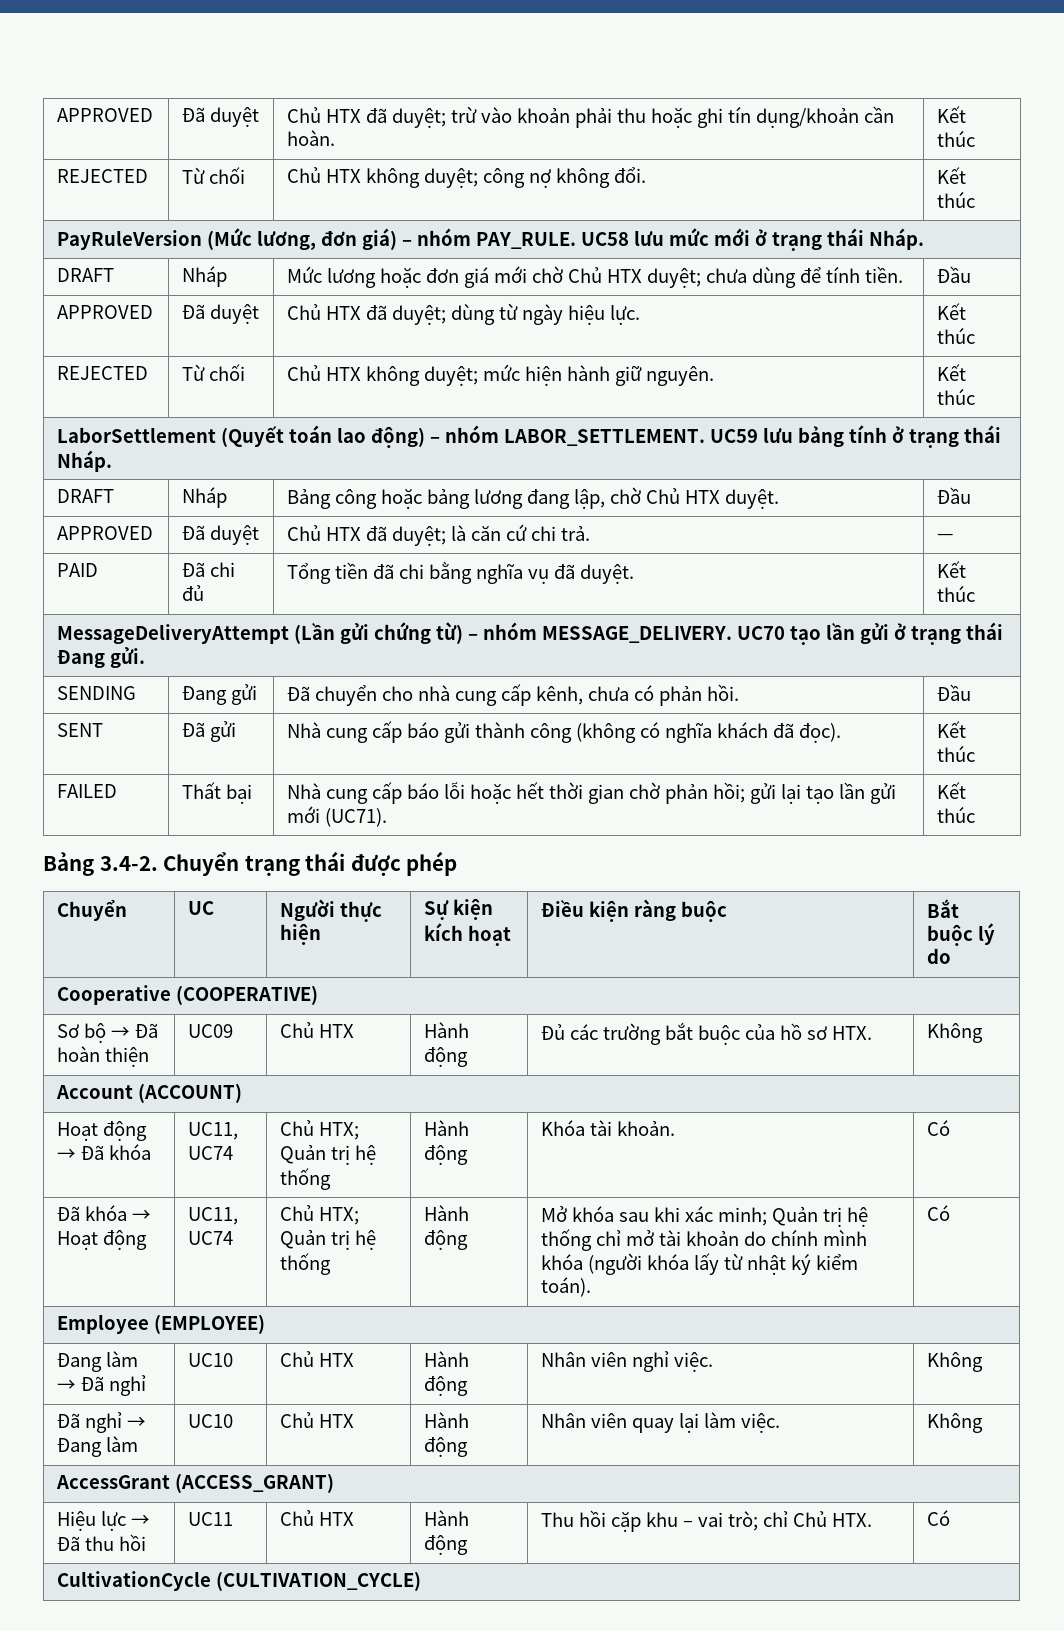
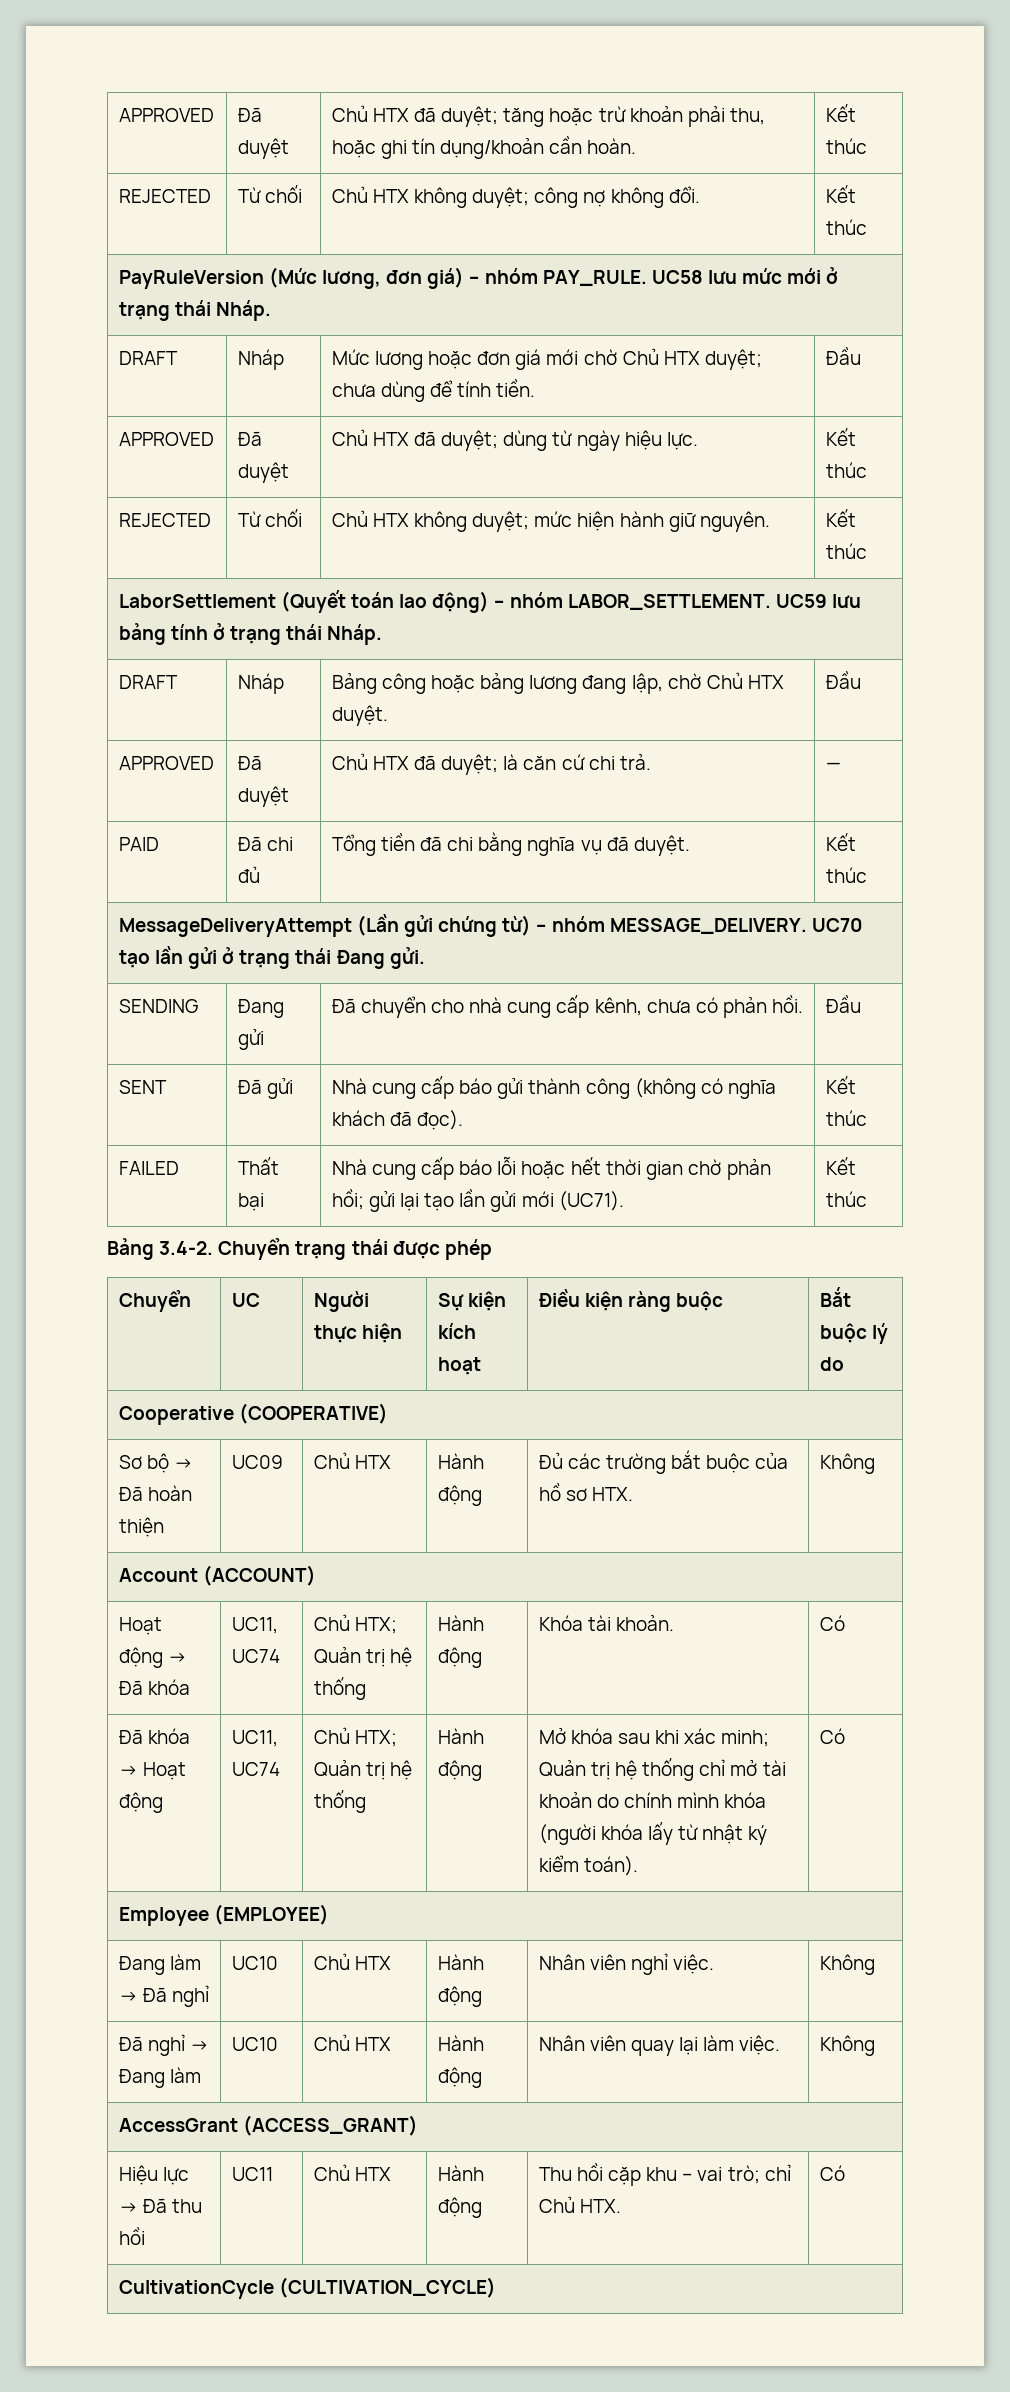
[57,108,154,122] [182,107,260,127] [287,106,513,128] APPROVED | Đã duyệt | Chủ HTX đã duyệt; trừ vào -> [118,108,214,122] [237,107,262,122] [237,138,289,159] [331,105,626,127] APPROVED | Đã duyệt | Chủ HTX đã duyệt; tăng hoặc trừ
[617,108,647,123] thu -> [729,108,765,125] thu,

